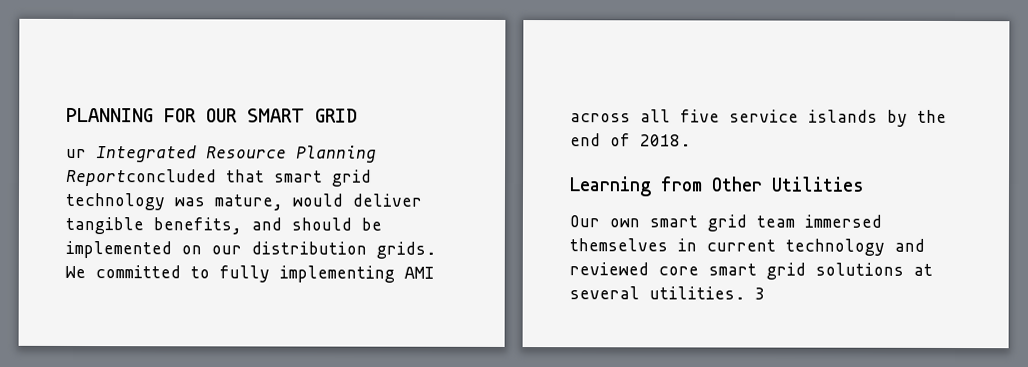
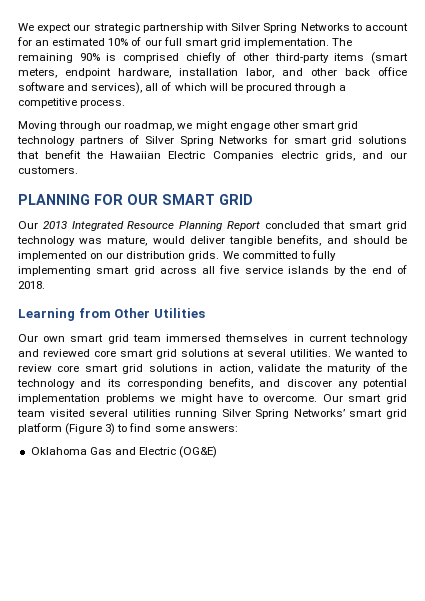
(66, 115) none -> [18,23,408,33] [17,37,353,48] [18,52,408,64] [18,67,407,78] [18,82,347,94] [18,98,126,108] [18,121,358,131] [17,135,407,146] [17,150,407,161] [18,166,78,174] We expect our strategic partnership with Silver Spring Networks to account for an estimated 10% of our full smart grid implementation. The remaining 90% is comprised chiefly of other third-party items (smart meters, endpoint hardware, installation labor, and other back office software and services), all of which will be procured through a competitive process. // Moving through our roadmap, we might engage other smart grid technology partners of Silver Spring Networks for smart grid solutions that benefit the Hawaiian Electric Companies electric grids, and our customers. //
[66,148,87,159] ur -> [18,221,67,229] Our 2013
[65,168,217,187] Reportconcluded -> [226,221,320,231] Report concluded
[404,266,435,279] AMI -> [96,266,155,276] smart grid
[754,287,765,300] 3 -> [335,349,408,357] [18,363,407,374] [17,378,407,389] [18,394,407,404] [17,409,407,419] [18,423,238,435] [30,446,218,458] We wanted to review core smart grid solutions in action, validate the maturity of the technology and its corresponding benefits, and discover any potential implementation problems we might have to overcome. Our smart grid team visited several utilities running Silver Spring Networks’ smart grid platform (Figure 3) to find some answers: // Oklahoma Gas and Electric (OG&E)

